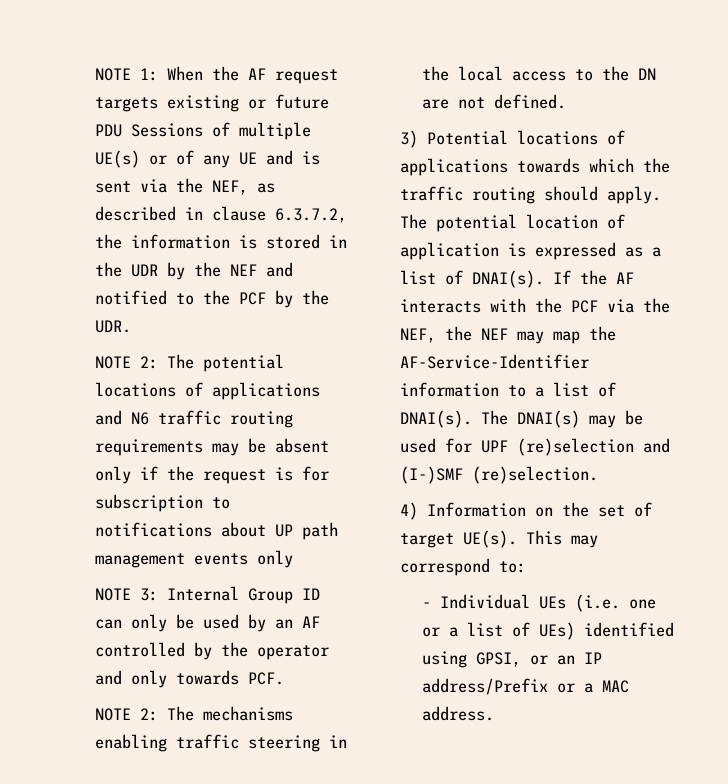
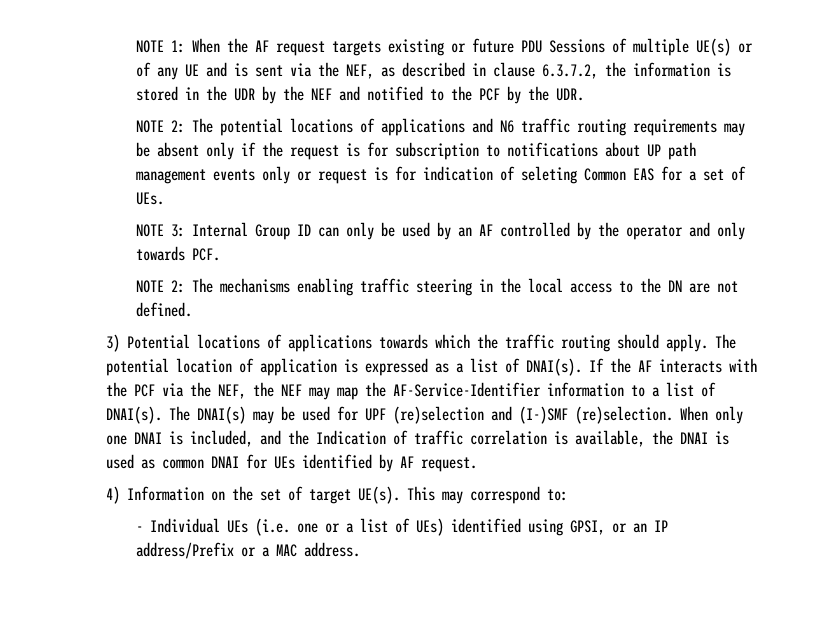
(294, 559) none -> [296,166,746,184] [135,192,164,205] or request is for indication of seleting Common EAS for a set of UEs.
(599, 475) none -> [679,406,743,424] [105,430,729,447] [105,454,477,472] When only one DNAI is included, and the Indication of traffic correlation is available, the DNAI is used as common DNAI for UEs identified by AF request.

